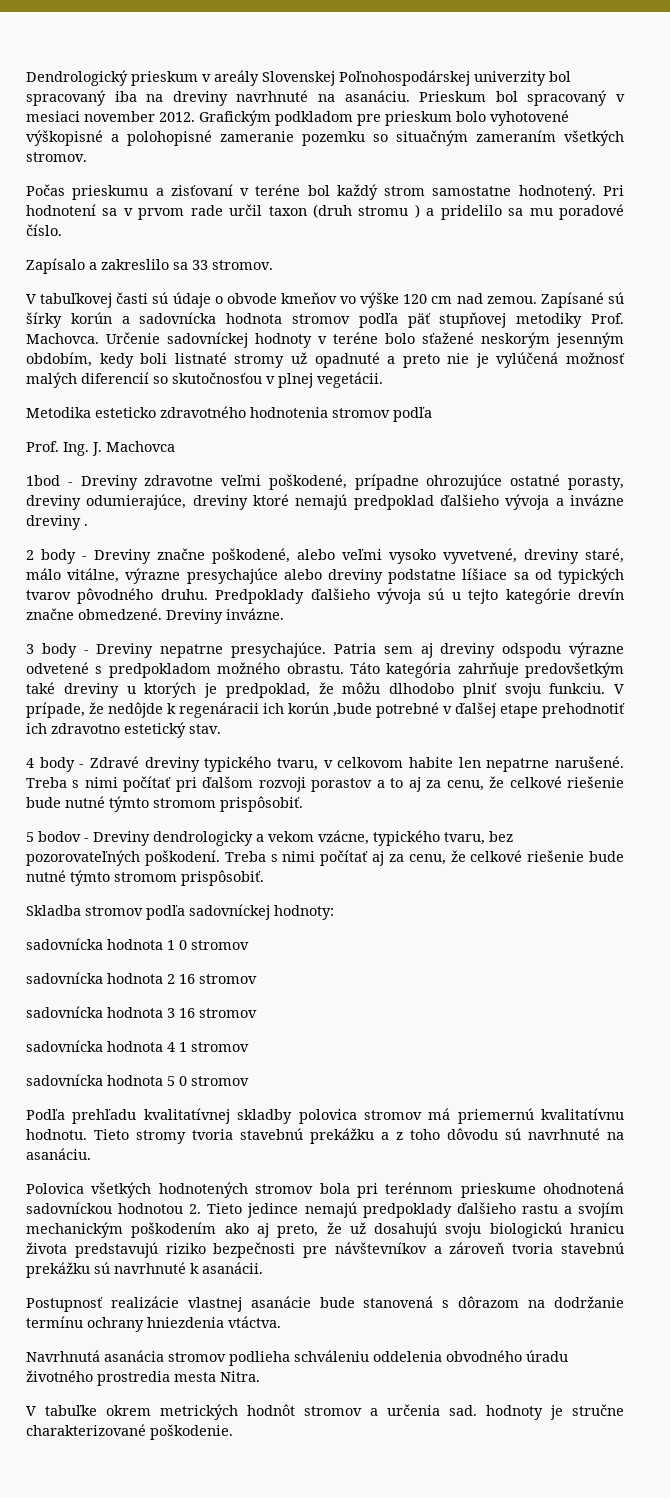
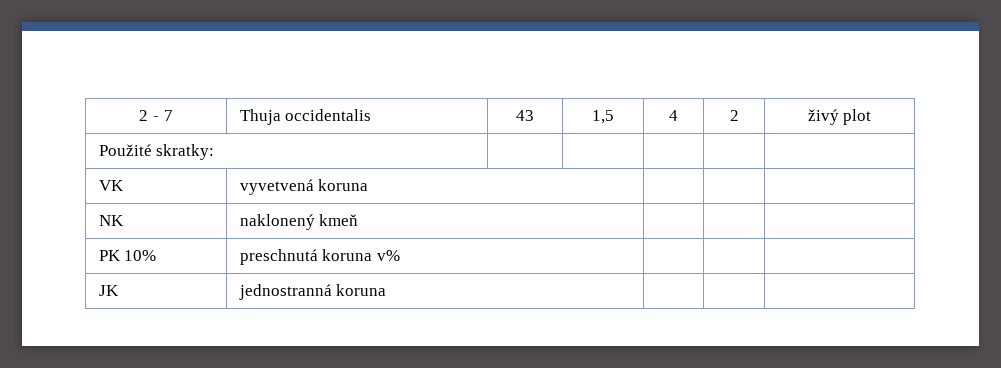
[26,70,571,86] [26,90,626,106] [26,110,569,126] [26,130,624,146] [26,152,87,162] [26,184,624,200] [26,204,625,220] [26,224,62,236] [26,258,273,274] [26,292,624,308] [26,312,624,328] [26,332,624,348] [26,352,625,368] [26,372,383,388] [26,406,432,422] [26,441,175,456] [26,474,624,490] [26,494,624,510] [26,515,88,530] [26,548,624,564] [26,568,624,584] [26,588,624,604] [26,608,284,624] [26,642,625,658] [26,662,624,678] [26,682,624,698] [26,702,625,718] [26,722,221,738] [26,756,625,772] [26,776,624,792] [26,796,303,812] [26,830,513,846] [26,850,624,866] [26,870,264,886] [26,904,334,920] [26,938,249,950] [26,972,257,984] [26,1006,257,1018] [26,1040,249,1052] [26,1074,249,1086] [26,1108,624,1124] [26,1128,624,1144] [26,1148,91,1160] [26,1182,624,1198] [26,1202,625,1218] [26,1222,624,1238] [26,1242,624,1258] [26,1262,263,1278] [26,1296,625,1312] [26,1316,281,1332] [26,1350,568,1366] [26,1370,260,1386] [26,1404,624,1420] [26,1424,233,1440] Dendrologický prieskum v areály Slovenskej Poľnohospodárskej univerzity bol spracovaný iba na dreviny navrhnuté na asanáciu. Prieskum bol spracovaný v mesiaci november 2012. Grafickým podkladom pre prieskum bolo vyhotovené výškopisné a polohopisné zameranie pozemku so situačným zameraním všetkých stromov. // Počas prieskumu a zisťovaní v teréne bol každý strom samostatne hodnotený. Pri hodnotení sa v prvom rade určil taxon (druh stromu ) a pridelilo sa mu poradové číslo. // Zapísalo a zakreslilo sa 33 stromov. // V tabuľkovej časti sú údaje o obvode kmeňov vo výške 120 cm nad zemou. Zapísané sú šírky korún a sadovnícka hodnota stromov podľa päť stupňovej metodiky Prof. Machovca. Určenie sadovníckej hodnoty v teréne bolo sťažené neskorým jesenným obdobím, kedy boli listnaté stromy už opadnuté a preto nie je vylúčená možnosť malých diferencií so skutočnosťou v plnej vegetácii. // Metodika esteticko zdravotného hodnotenia stromov podľa // Prof. Ing. J. Machovca // 1bod - Dreviny zdravotne veľmi poškodené, prípadne ohrozujúce ostatné porasty, dreviny odumierajúce, dreviny ktoré nemajú predpoklad ďalšieho vývoja a invázne dreviny . // 2 body - Dreviny značne poškodené, alebo veľmi vysoko vyvetvené, dreviny staré, málo vitálne, výrazne presychajúce alebo dreviny podstatne líšiace sa od typických tvarov pôvodného druhu. Predpoklady ďalšieho vývoja sú u tejto kategórie drevín značne obmedzené. Dreviny invázne. // 3 body - Dreviny nepatrne presychajúce. Patria sem aj dreviny odspodu výrazne odvetené s predpokladom možného obrastu. Táto kategória zahrňuje predovšetkým také dreviny u ktorých je predpoklad, že môžu dlhodobo plniť svoju funkciu. V prípade, že nedôjde k regenáracii ich korún ,bude potrebné v ďalšej etape prehodnotiť ich zdravotno estetický stav. // 4 body - Zdravé dreviny typického tvaru, v celkovom habite len nepatrne narušené. Treba s nimi počítať pri ďalšom rozvoji porastov a to aj za cenu, že celkové riešenie bude nutné týmto stromom prispôsobiť. // 5 bodov - Dreviny dendrologicky a vekom vzácne, typického tvaru, bez pozorovateľných poškodení. Treba s nimi počítať aj za cenu, že celkové riešenie bude nutné týmto stromom prispôsobiť. // Skladba stromov podľa sadovníckej hodnoty: // sadovnícka hodnota 1 0 stromov // sadovnícka hodnota 2 16 stromov // sadovnícka hodnota 3 16 stromov // sadovnícka hodnota 4 1 stromov // sadovnícka hodnota 5 0 stromov // Podľa prehľadu kvalitatívnej skladby polovica stromov má priemernú kvalitatívnu hodnotu. Tieto stromy tvoria stavebnú prekážku a z toho dôvodu sú navrhnuté na asanáciu. // Polovica všetkých hodnotených stromov bola pri terénnom prieskume ohodnotená sadovníckou hodnotou 2. Tieto jedince nemajú predpoklady ďalšieho rastu a svojím mechanickým poškodením ako aj preto, že už dosahujú svoju biologickú hranicu života predstavujú riziko bezpečnosti pre návštevníkov a zároveň tvoria stavebnú prekážku sú navrhnuté k asanácii. // Postupnosť realizácie vlastnej asanácie bude stanovená s dôrazom na dodržanie termínu ochrany hniezdenia vtáctva. // Navrhnutá asanácia stromov podlieha schváleniu oddelenia obvodného úradu životného prostredia mesta Nitra. // V tabuľke okrem metrických hodnôt stromov a určenia sad. hodnoty je stručne charakterizované poškodenie. -> [139,110,173,121] [239,109,372,125] [516,110,534,121] [592,110,614,124] [669,110,678,121] [729,110,739,121] [807,109,872,125] [98,144,215,160] [98,180,124,191] [239,179,369,195] [98,215,124,226] [239,214,359,230] [98,250,157,261] [239,249,400,265] [98,285,119,296] [238,284,387,300] 2 - 7 | Thuja occidentalis | 43 | 1,5 | 4 | 2 | živý plot // Použité skratky: | | | | | // VK | vyvetvená koruna | | | // NK | naklonený kmeň | | | // PK 10% | preschnutá koruna v% | | | // JK | jednostranná koruna | | |

